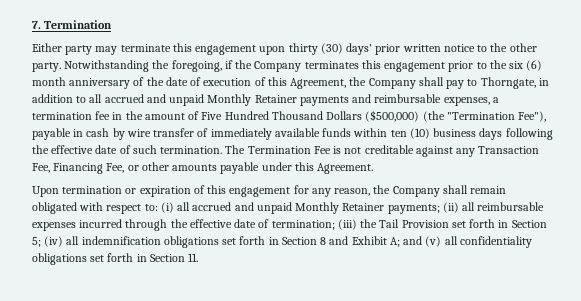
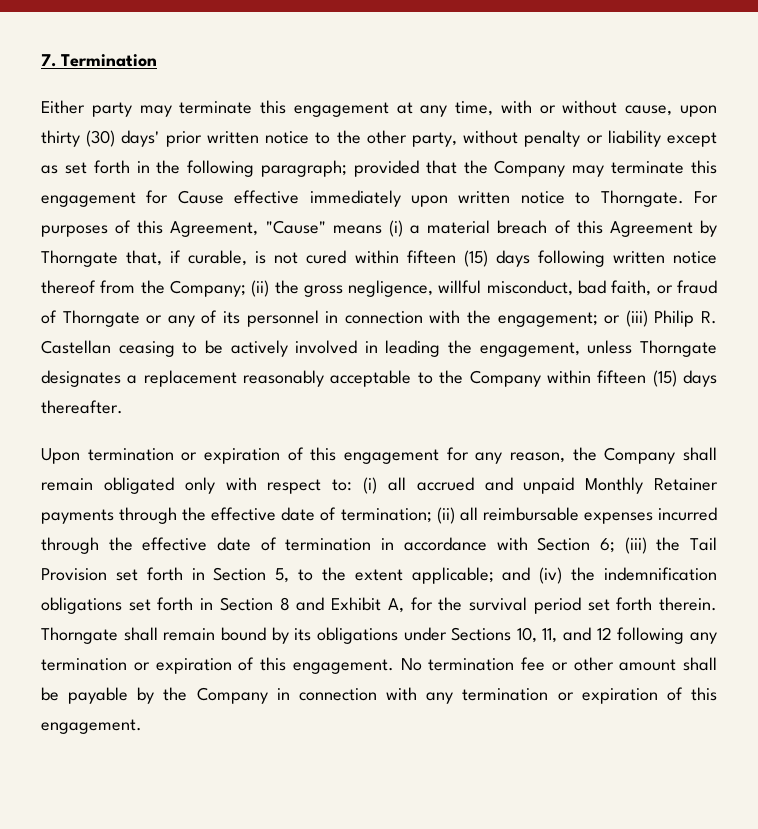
(257, 50) none -> [396,100,673,117] at any time, with or without cause,
[32,60,543,72] [32,77,549,89] [32,94,499,106] [32,110,547,122] [32,128,553,140] [32,145,540,157] [32,162,374,174] party. Notwithstanding the foregoing, if the Company terminates this engagement prior to the six (6) month anniversary of the date of execution of this Agreement, the Company shall pay to Thorngate, in addition to all accrued and unpaid Monthly Retainer payments and reimbursable expenses, a termination fee in the amount of Five Hundred Thousand Dollars ($500,000) (the "Termination Fee"), payable in cash by wire transfer of immediately available funds within ten (10) business days following the effective date of such termination. The Termination Fee is not creditable against any Transaction Fee, Financing Fee, or other amounts payable under this Agreement. -> [411,130,717,147] [41,160,717,177] [41,190,718,207] [41,220,717,237] [41,250,718,267] [41,280,717,297] [41,310,718,327] [41,340,717,357] [41,370,718,387] [41,400,123,414] party, without penalty or liability except as set forth in the following paragraph; provided that the Company may terminate this engagement for Cause effective immediately upon written notice to Thorngate. For purposes of this Agreement, "Cause" means (i) a material breach of this Agreement by Thorngate that, if curable, is not cured within fifteen (15) days following written notice thereof from the Company; (ii) the gross negligence, willful misconduct, bad faith, or fraud of Thorngate or any of its personnel in connection with the engagement; or (iii) Philip R. Castellan ceasing to be actively involved in leading the engagement, unless Thorngate designates a replacement reasonably acceptable to the Company within fifteen (15) days thereafter.
(77, 208) none -> [184,477,215,494] only
[387,204,440,214] payments; -> [41,507,432,524] payments through the effective date of termination;
[271,220,335,230] termination; -> [285,537,615,553] termination in accordance with Section 6;
[32,236,80,247] 5; (iv) all -> [275,567,596,584] 5, to the extent applicable; and (iv) the
[389,236,532,248] [32,253,199,265] A; and (v) all confidentiality obligations set forth in Section 11. -> [387,597,718,614] [41,627,717,644] [41,657,717,674] [41,687,718,704] [41,719,142,734] A, for the survival period set forth therein. Thorngate shall remain bound by its obligations under Sections 10, 11, and 12 following any termination or expiration of this engagement. No termination fee or other amount shall be payable by the Company in connection with any termination or expiration of this engagement.

